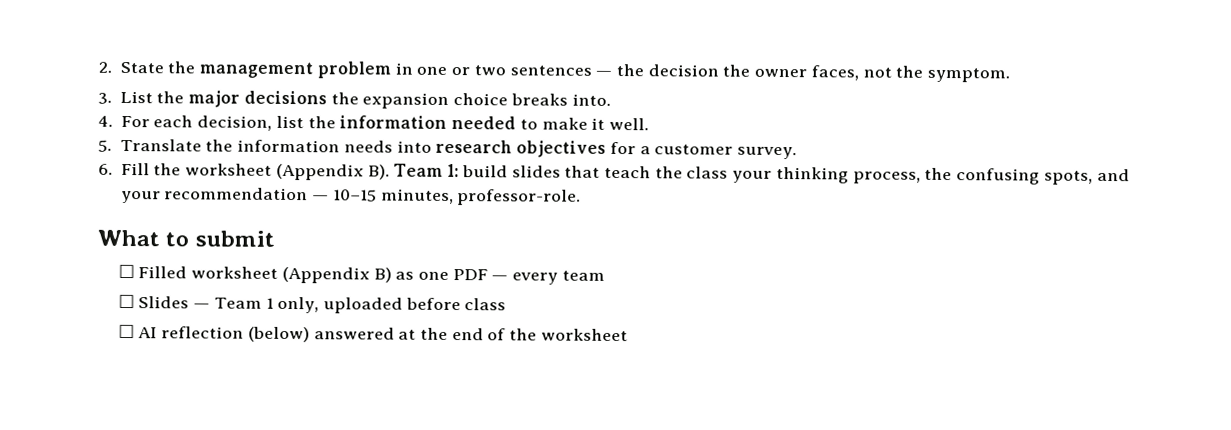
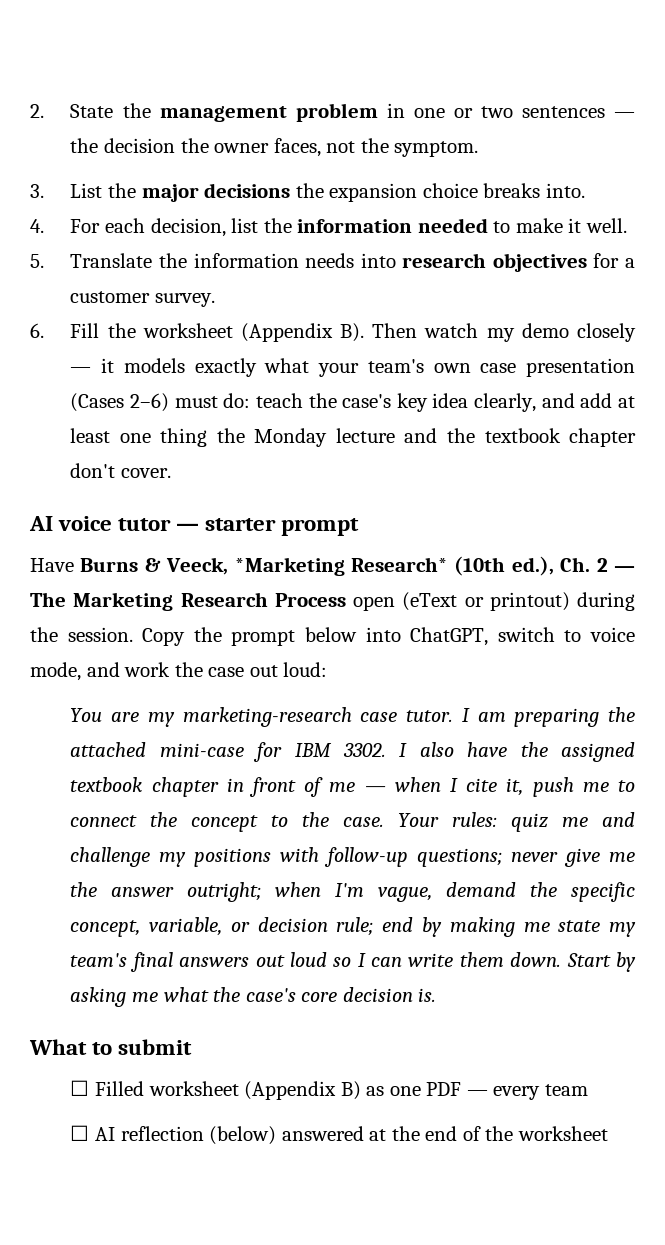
[393,163,1130,185] [120,187,582,206] Team 1: build slides that teach the class your thinking process, the confusing spots, and your recommendation — 10–15 minutes, professor-role. -> [372,323,636,342] [70,358,635,377] [70,393,635,412] [70,428,636,447] [70,463,171,478] [29,516,360,536] [30,556,635,576] [30,592,635,611] [30,627,636,646] [30,662,328,681] [70,707,635,727] [70,742,635,762] [70,777,636,797] [70,812,636,832] [70,847,635,867] [70,882,635,902] [70,917,636,937] [70,952,636,972] [70,987,437,1007] Then watch my demo closely — it models exactly what your team's own case presentation (Cases 2–6) must do: teach the case's key idea clearly, and add at least one thing the Monday lecture and the textbook chapter don't cover. // AI voice tutor — starter prompt // Have Burns & Veeck, *Marketing Research* (10th ed.), Ch. 2 — The Marketing Research Process open (eText or printout) during the session. Copy the prompt below into ChatGPT, switch to voice mode, and work the case out loud: // You are my marketing-research case tutor. I am preparing the attached mini-case for IBM 3302. I also have the assigned textbook chapter in front of me — when I cite it, push me to connect the concept to the case. Your rules: quiz me and challenge my positions with follow-up questions; never give me the answer outright; when I'm vague, demand the specific concept, variable, or decision rule; end by making me state my team's final answers out loud so I can write them down. Start by asking me what the case's core decision is.
[117,293,507,314] // ☐ Slides — Team 1 only, uploaded before class -> (588, 1090) none

